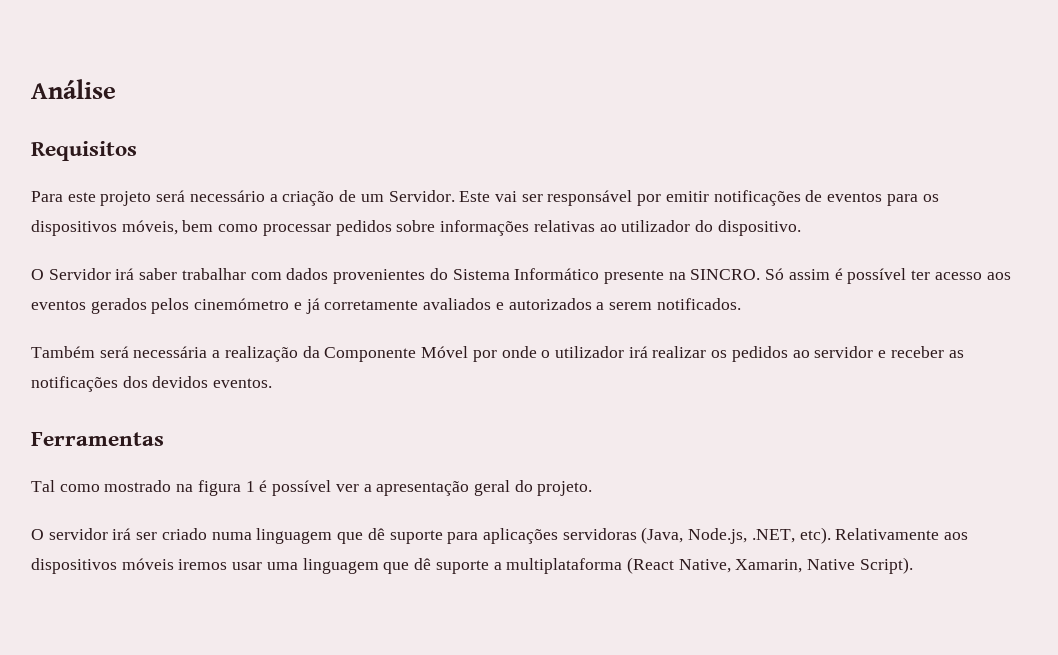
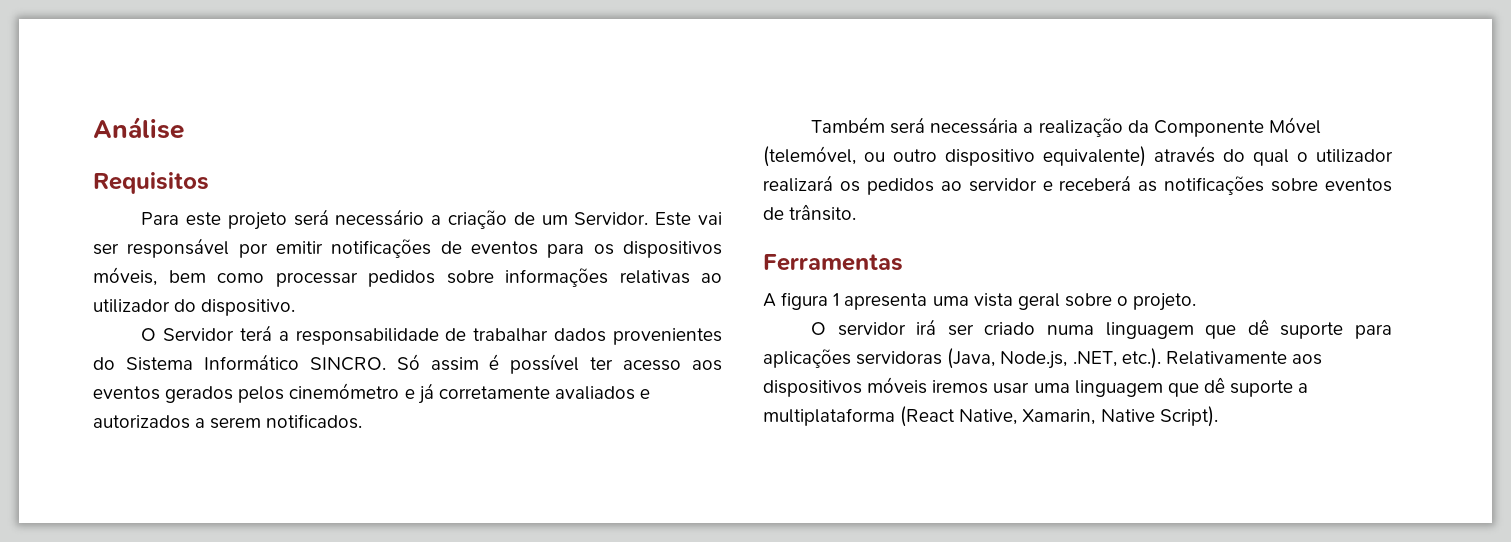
[115,268,282,280] irá saber trabalhar com -> [239,325,549,345] terá a responsabilidade de trabalhar
[603,270,686,284] presente na -> (299, 362) none
[472,346,707,362] por onde o utilizador irá realizar -> [763,146,1393,167] [763,175,833,192] (telemóvel, ou outro dispositivo equivalente) através do qual o utilizador realizará
[890,346,944,358] receber -> [1059,175,1132,191] receberá
[122,376,273,388] [31,432,164,446] [31,480,533,496] dos devidos eventos. // Ferramentas // Tal como mostrado na figura 1 é possível ver a apresentação geral do -> [1271,178,1392,192] [763,204,857,221] [763,254,903,271] [763,292,1129,310] sobre eventos de trânsito. // Ferramentas // A figura 1 apresenta uma vista geral sobre o
[799,527,831,544] etc). -> [1121,348,1161,369] etc.).

